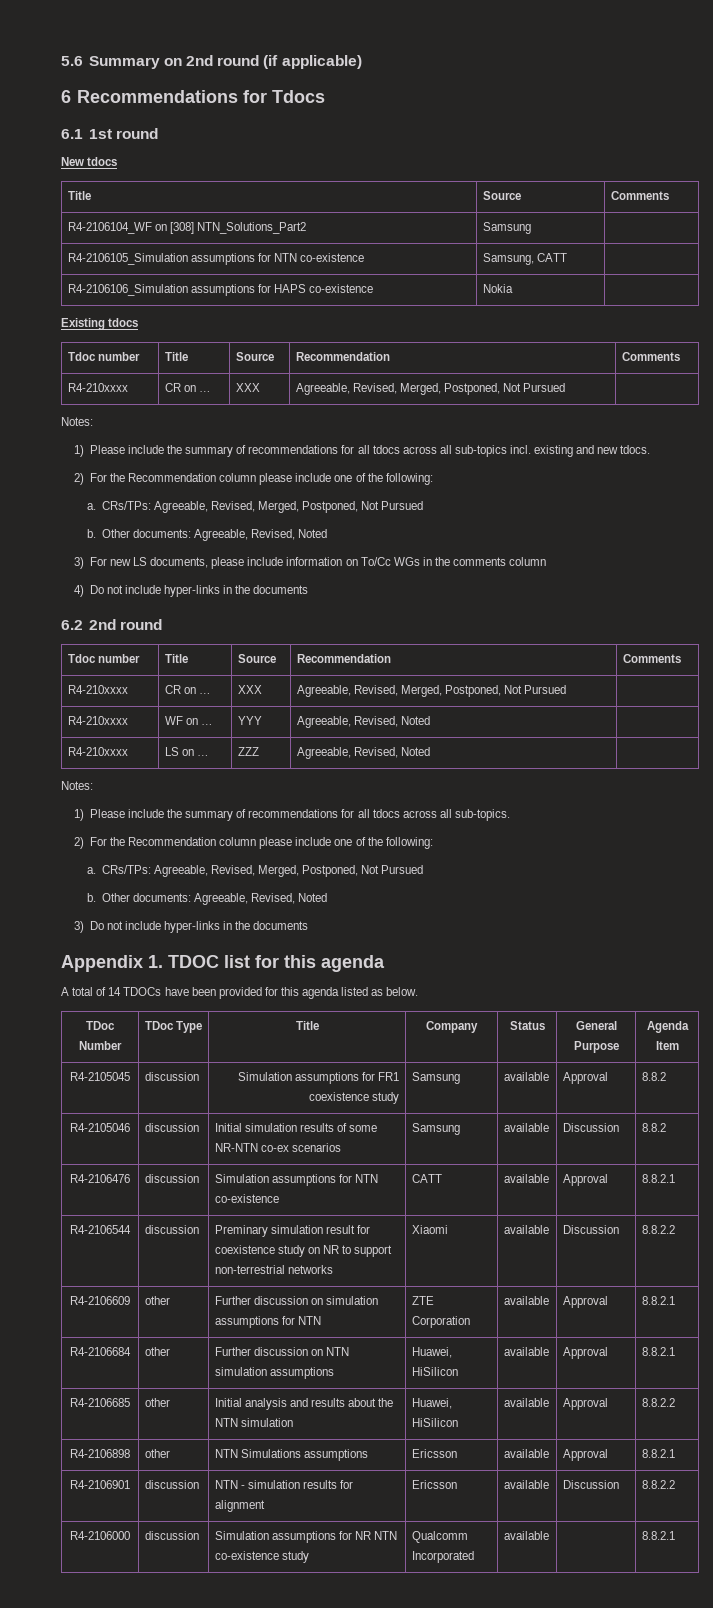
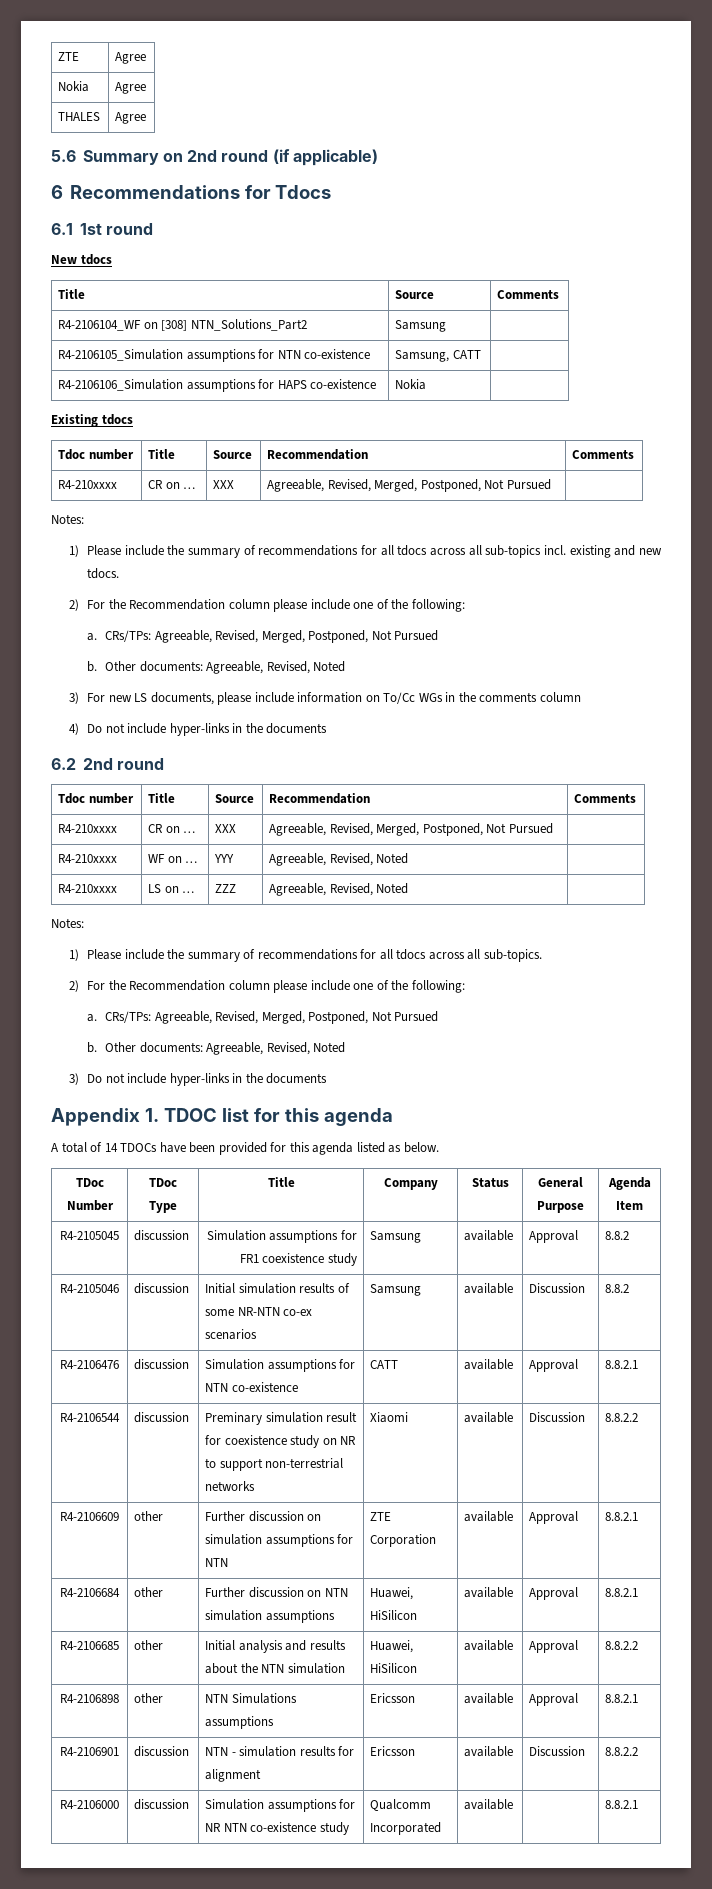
(61, 61) none -> [58,52,80,61] [115,52,147,64] [58,81,90,92] [115,82,147,94] [58,112,101,121] [115,112,147,124] ZTE | Agree // Nokia | Agree // THALES | Agree //

